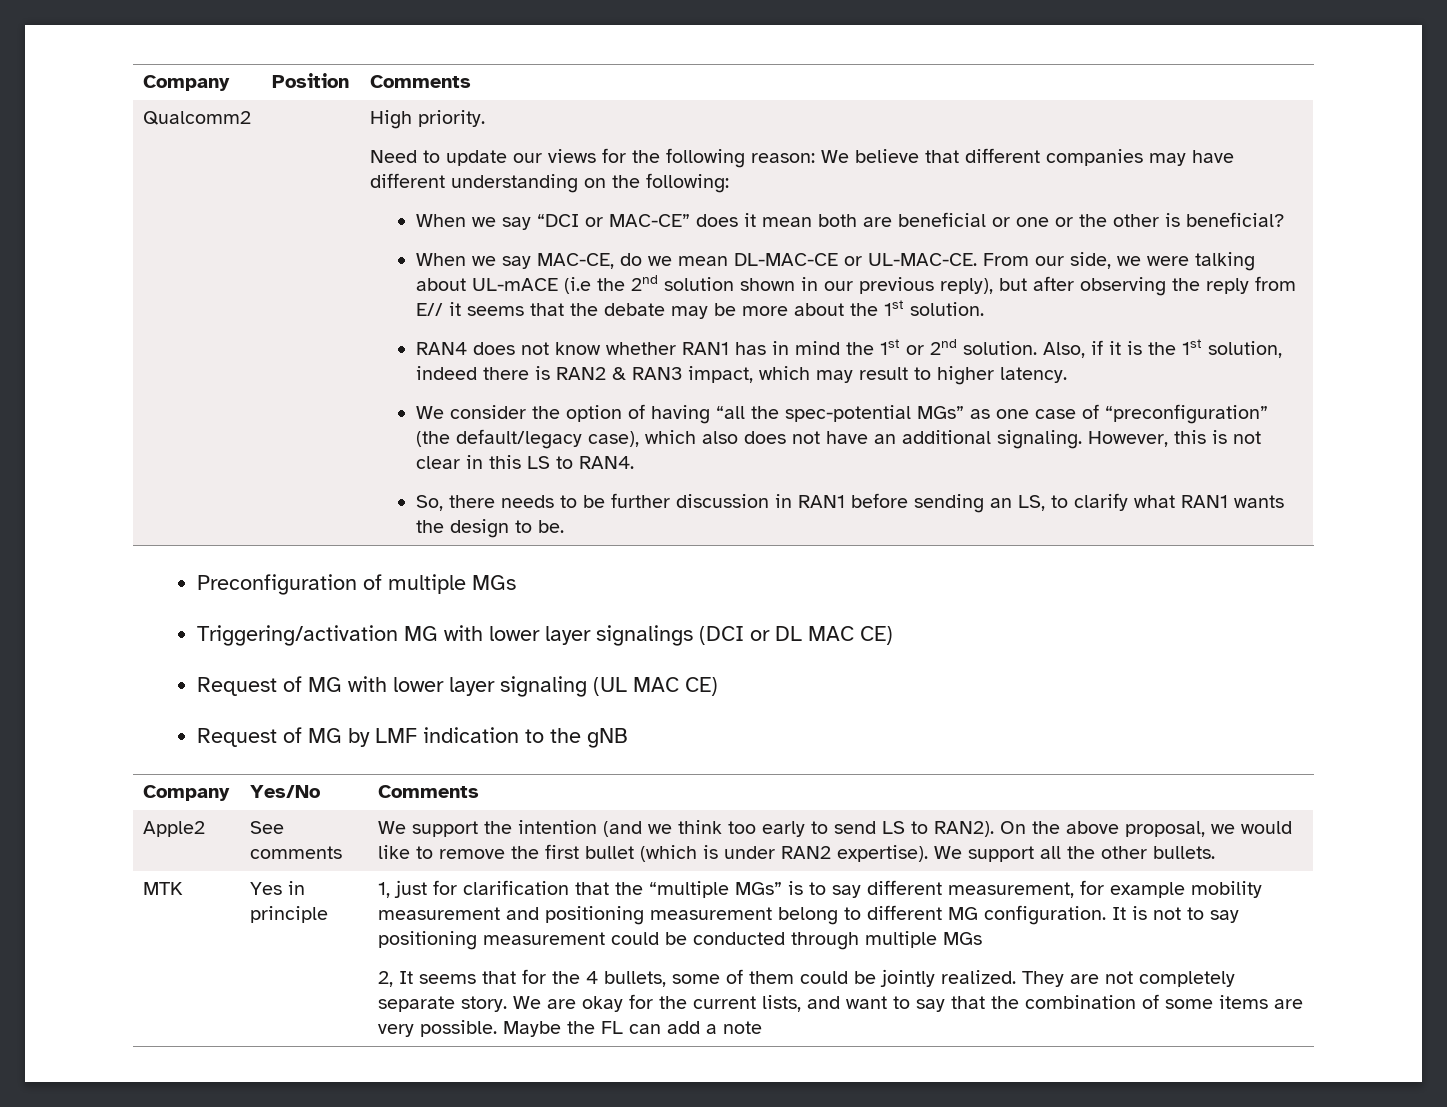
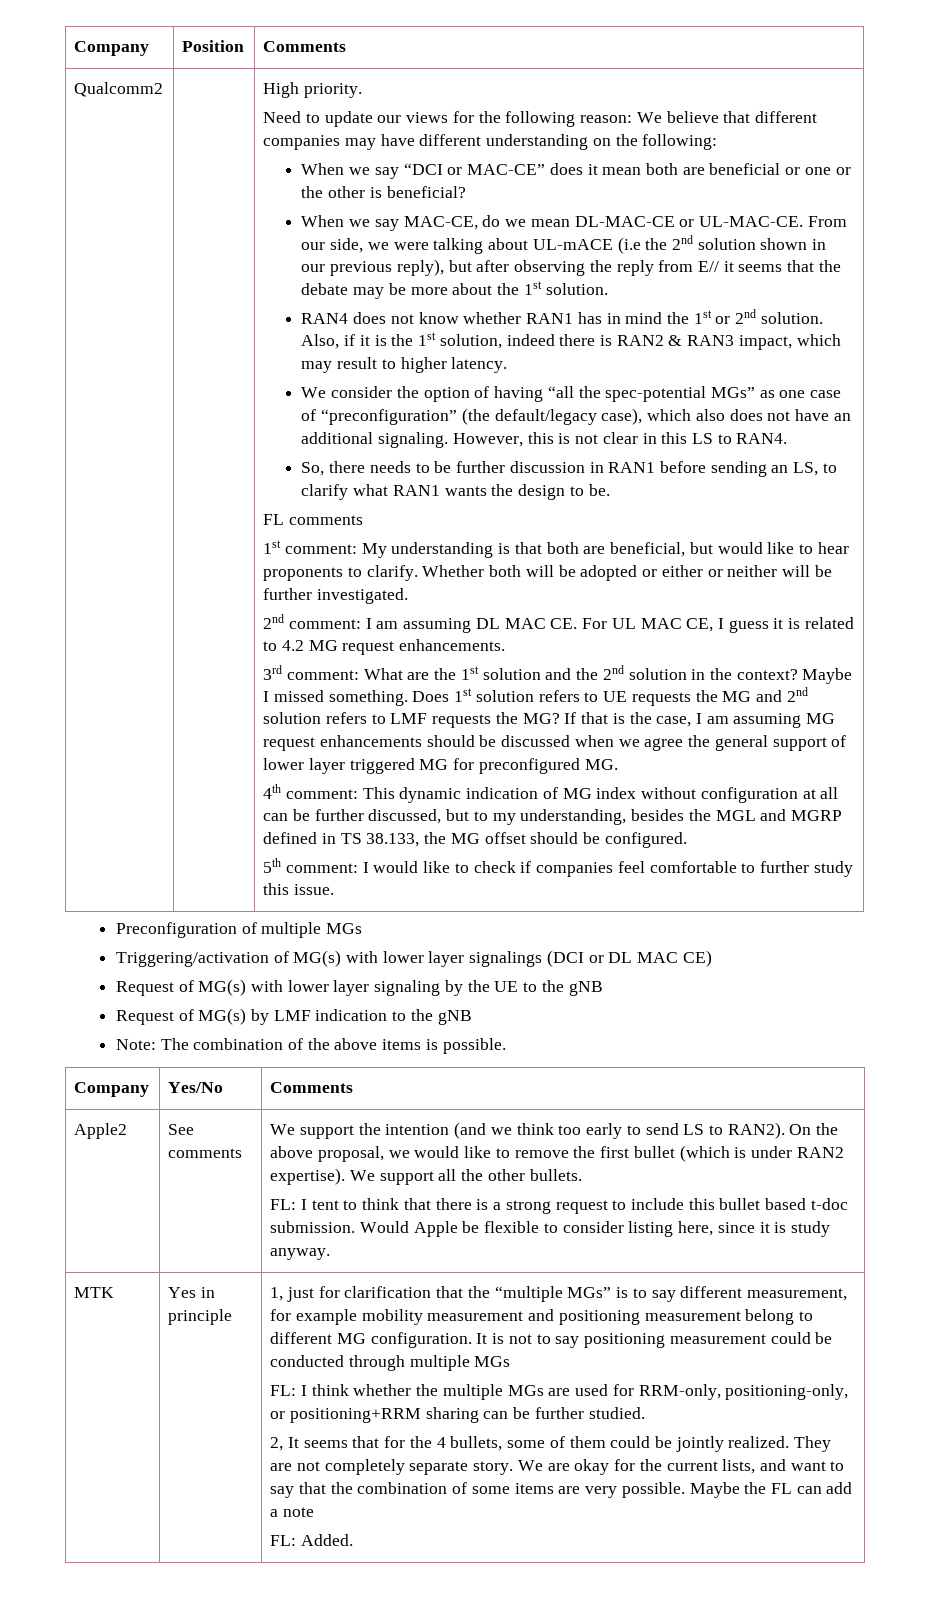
(565, 526) none -> [263,514,363,525] [263,540,849,558] [263,565,832,581] [263,588,408,604] [263,614,854,633] [263,639,506,655] [263,665,853,684] [263,687,808,706] [263,712,836,728] [263,735,847,751] [263,758,618,774] [263,784,839,803] [263,809,842,825] [263,832,687,848] [263,858,853,877] [263,883,334,895] // FL comments // 1st comment: My understanding is that both are beneficial, but would like to hear proponents to clarify. Whether both will be adopted or either or neither will be further investigated. // 2nd comment: I am assuming DL MAC CE. For UL MAC CE, I guess it is related to 4.2 MG request enhancements. // 3rd comment: What are the 1st solution and the 2nd solution in the context? Maybe I missed something. Does 1st solution refers to UE requests the MG and 2nd solution refers to LMF requests the MG? If that is the case, I am assuming MG request enhancements should be discussed when we agree the general support of lower layer triggered MG for preconfigured MG. // 4th comment: This dynamic indication of MG index without configuration at all can be further discussed, but to my understanding, besides the MGL and MGRP defined in TS 38.133, the MG offset should be configured. // 5th comment: I would like to check if companies feel comfortable to further study this issue.
[404,626,439,641] MG -> [273,950,342,967] of MG(s)
[308,677,343,692] MG -> [198,979,247,996] MG(s)
[593,677,719,696] [197,727,343,747] (UL MAC CE) // Request of MG -> [444,980,603,996] [115,1008,247,1025] by the UE to the gNB // Request of MG(s)
(629, 738) none -> [115,1038,506,1054] // Note: The combination of the above items is possible.
(1216, 852) none -> [270,1198,848,1214] [270,1221,830,1237] [270,1248,331,1260] // FL: I tent to think that there is a strong request to include this bullet based t-doc submission. Would Apple be flexible to consider listing here, since it is study anyway.
(983, 938) none -> [270,1384,849,1400] [270,1407,645,1423] // FL: I think whether the multiple MGs are used for RRM-only, positioning-only, or positioning+RRM sharing can be further studied.
(763, 1027) none -> [270,1534,353,1546] // FL: Added.

